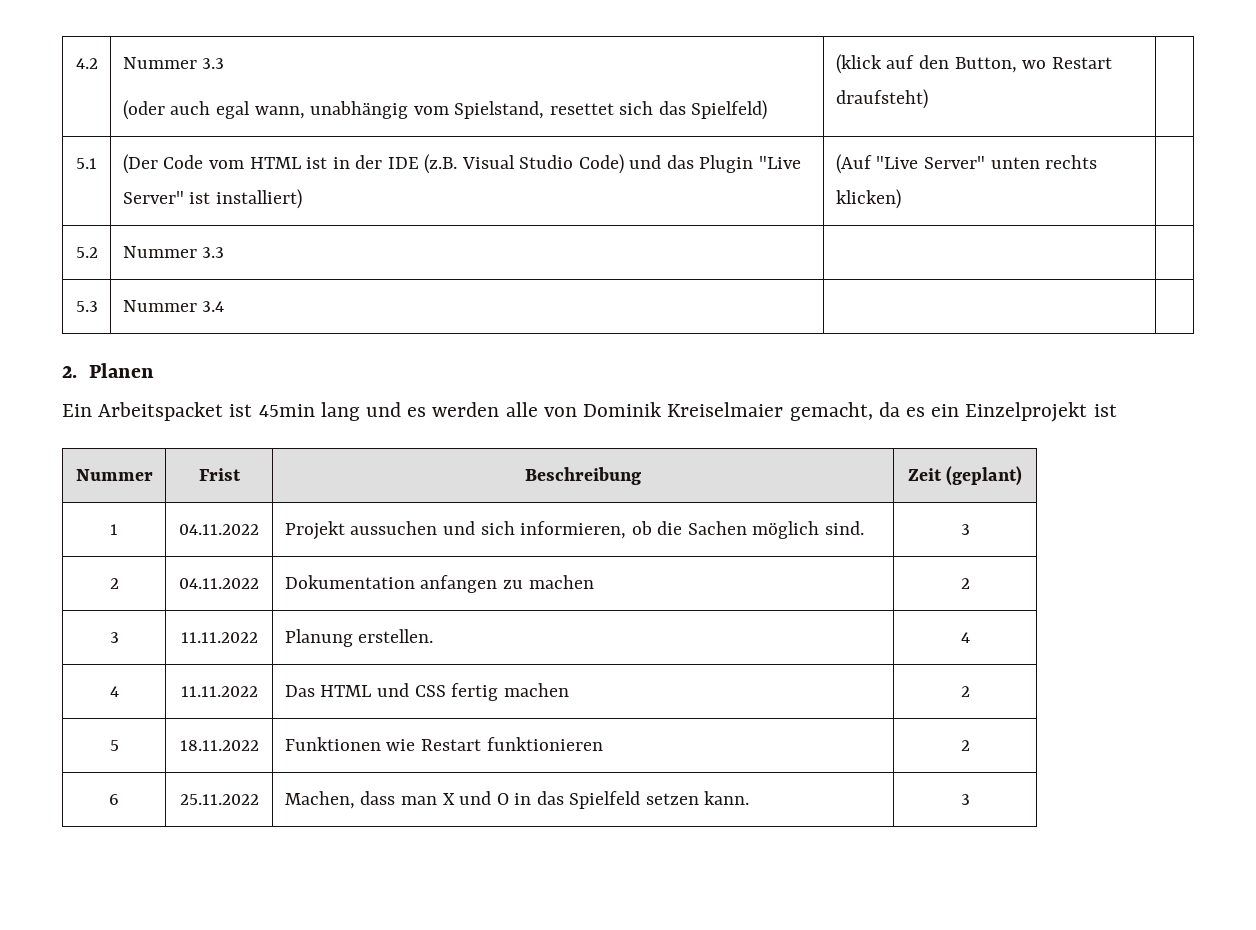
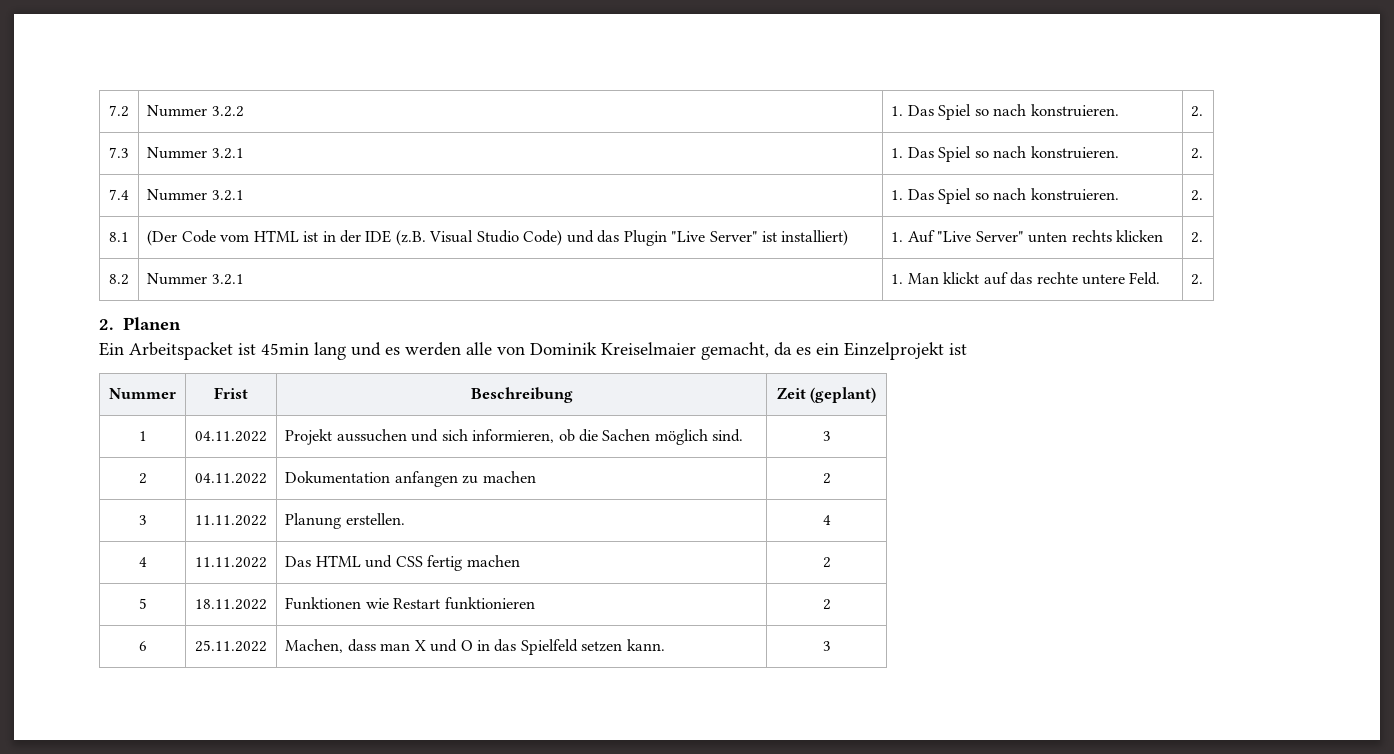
[75,58,98,69] [122,57,225,69] [122,100,768,120] [835,54,1112,74] [835,89,928,109] [76,158,97,169] 4.2 | Nummer 3.3 // (oder auch egal wann, unabhängig vom Spielstand, resettet sich das Spielfeld) | (klick auf den Button, wo Restart draufsteht) | // 5.1 -> [109,105,129,117] [147,105,244,117] [891,104,1119,120] [1191,106,1204,117] [109,147,129,158] [147,147,244,159] [891,146,1119,162] [1191,148,1204,159] [109,189,129,200] [147,189,244,201] [891,188,1119,204] [1191,190,1204,201] [109,232,129,242] 7.2 | Nummer 3.2.2 | 1. Das Spiel so nach konstruieren. | 2. // 7.3 | Nummer 3.2.1 | 1. Das Spiel so nach konstruieren. | 2. // 7.4 | Nummer 3.2.1 | 1. Das Spiel so nach konstruieren. | 2. // 8.1
[835,154,872,174] (Auf -> [891,230,935,243] 1. Auf
[835,189,901,209] [75,247,98,258] [122,246,225,258] [75,301,98,312] [122,300,225,312] klicken) | // 5.2 | Nummer 3.3 | | // 5.3 | Nummer 3.4 | | -> [1115,230,1163,242] [1191,232,1204,243] [109,274,129,285] [147,273,244,285] [891,272,1161,285] [1191,274,1204,285] klicken | 2. // 8.2 | Nummer 3.2.1 | 1. Man klickt auf das rechte untere Feld. | 2.

